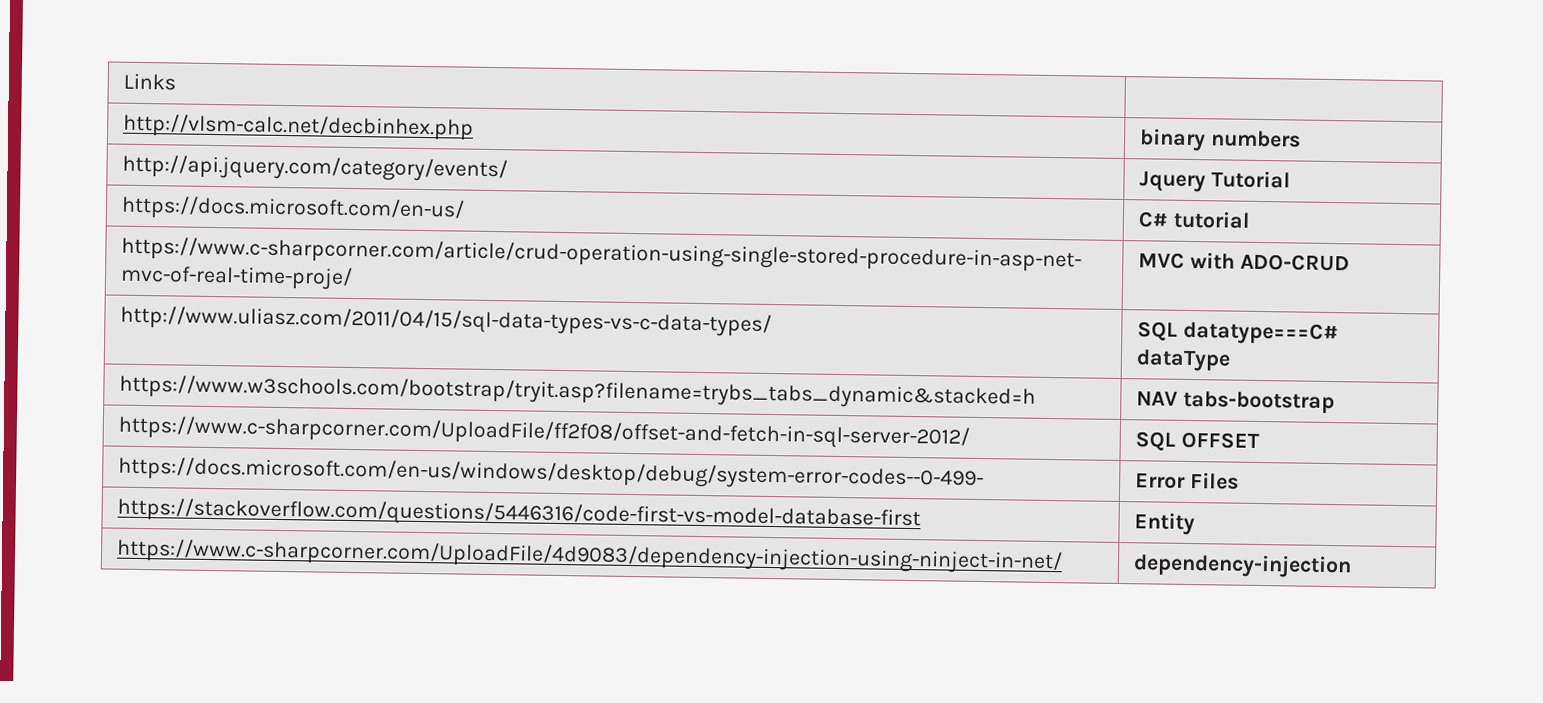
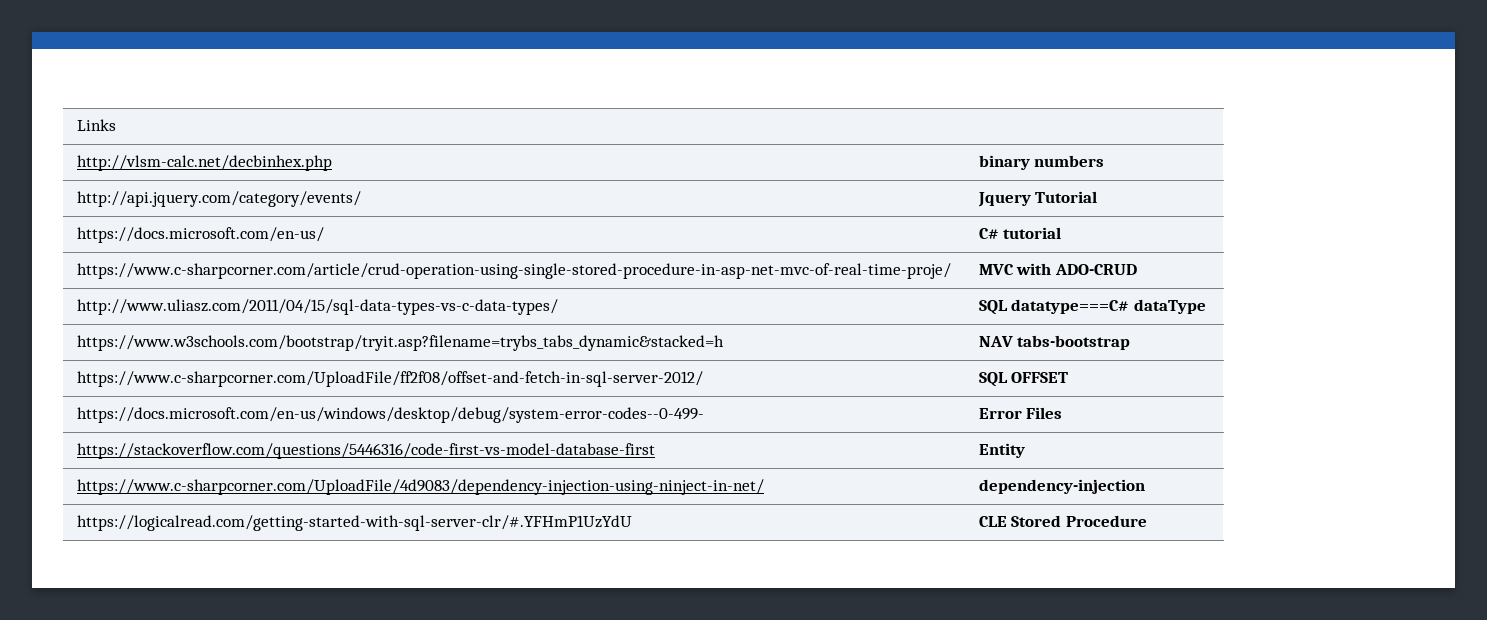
(1352, 566) none -> [76,515,632,531] [978,515,1147,527] // https://logicalread.com/getting-started-with-sql-server-clr/#.YFHmP1UzYdU | CLE Stored Procedure

